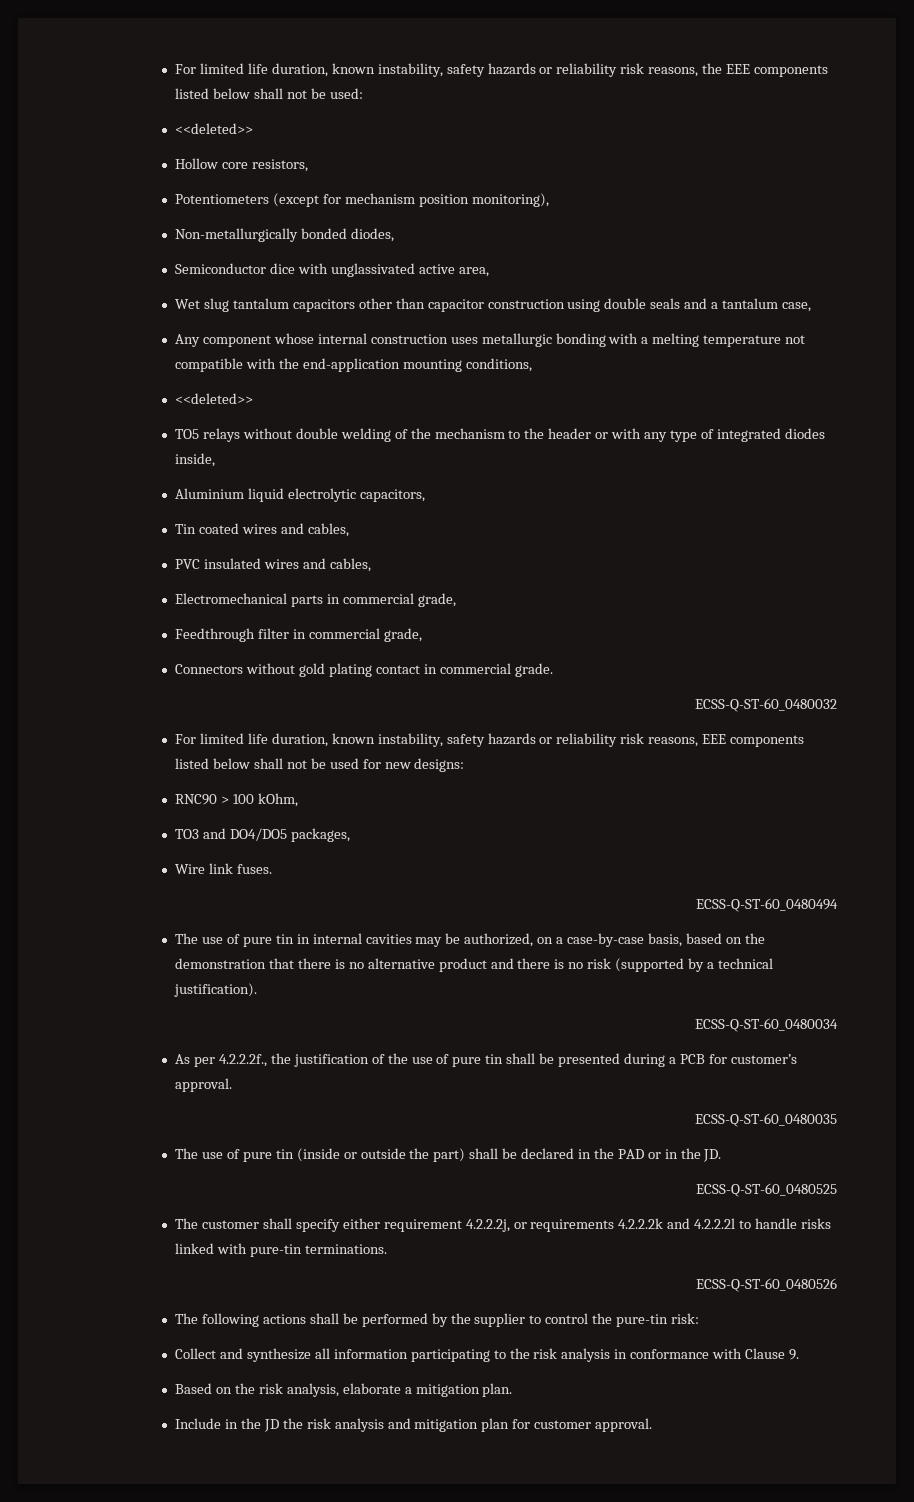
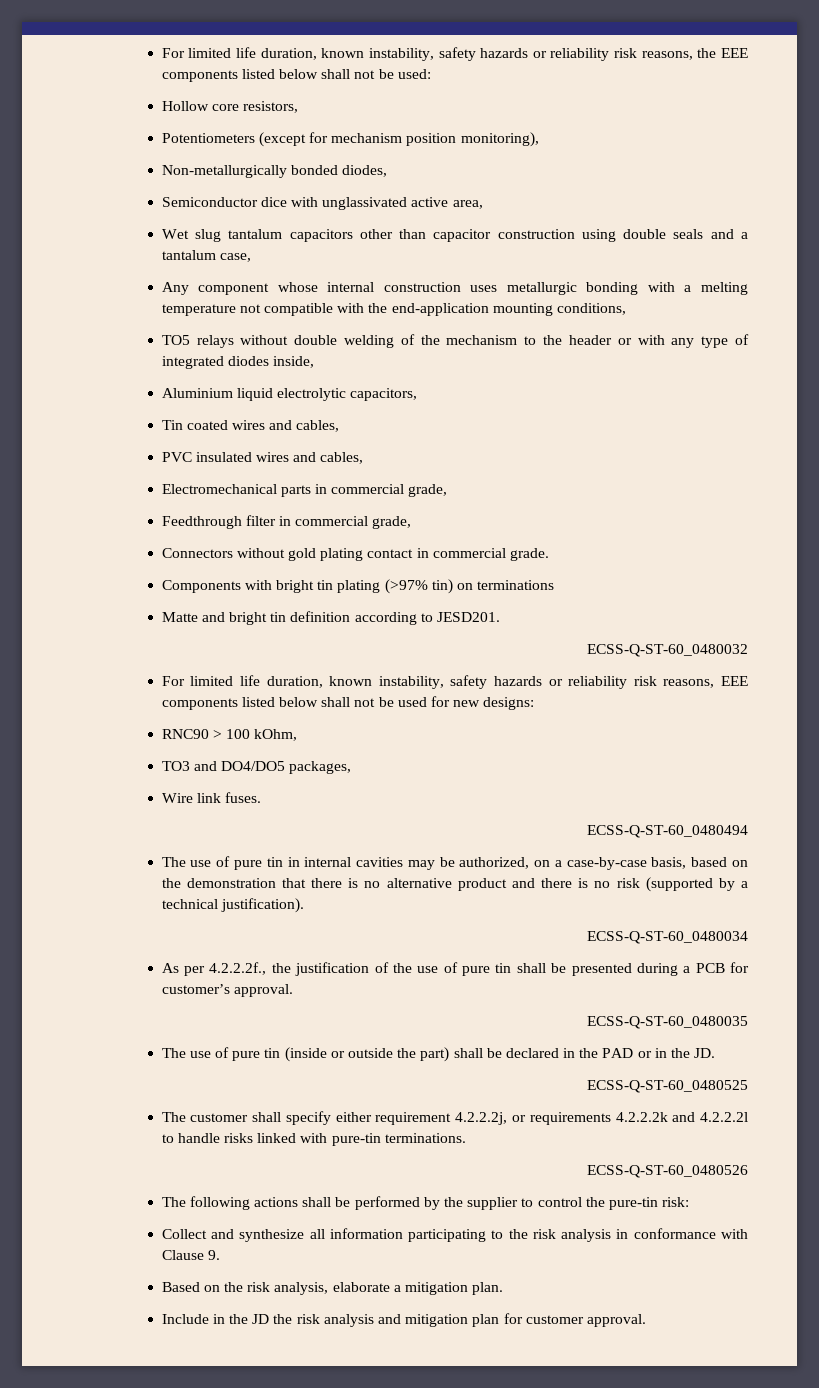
[175,123,254,134] // <<deleted>> -> (431, 74) none
[175,393,254,404] // <<deleted>> -> (627, 309) none
(553, 670) none -> [161,579,555,594] [161,611,501,625] // Components with bright tin plating (>97% tin) on terminations // Matte and bright tin definition according to JESD201.

